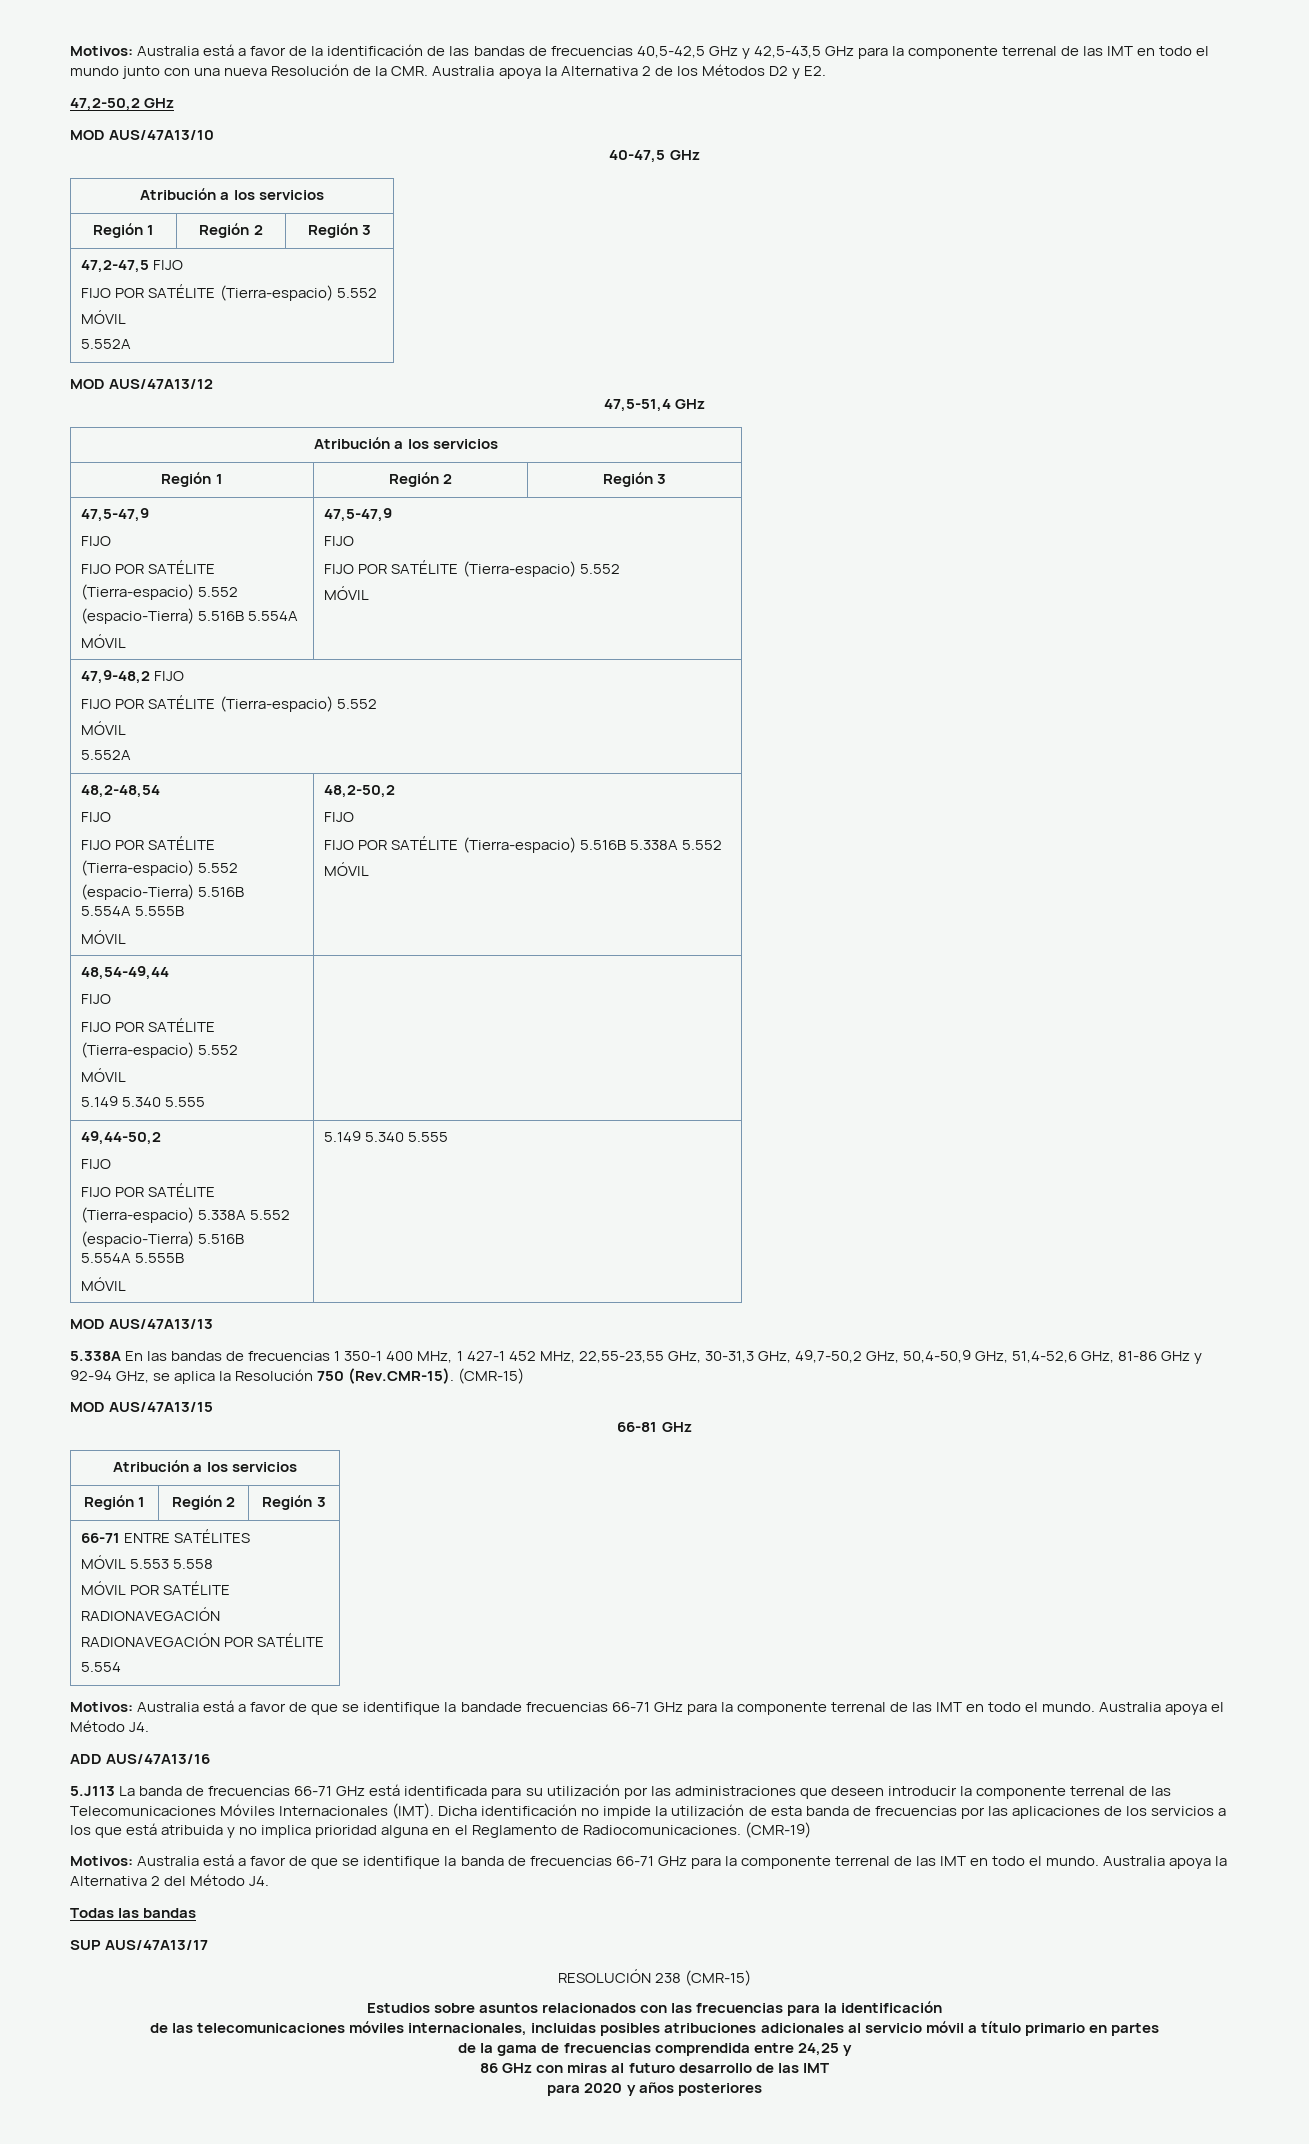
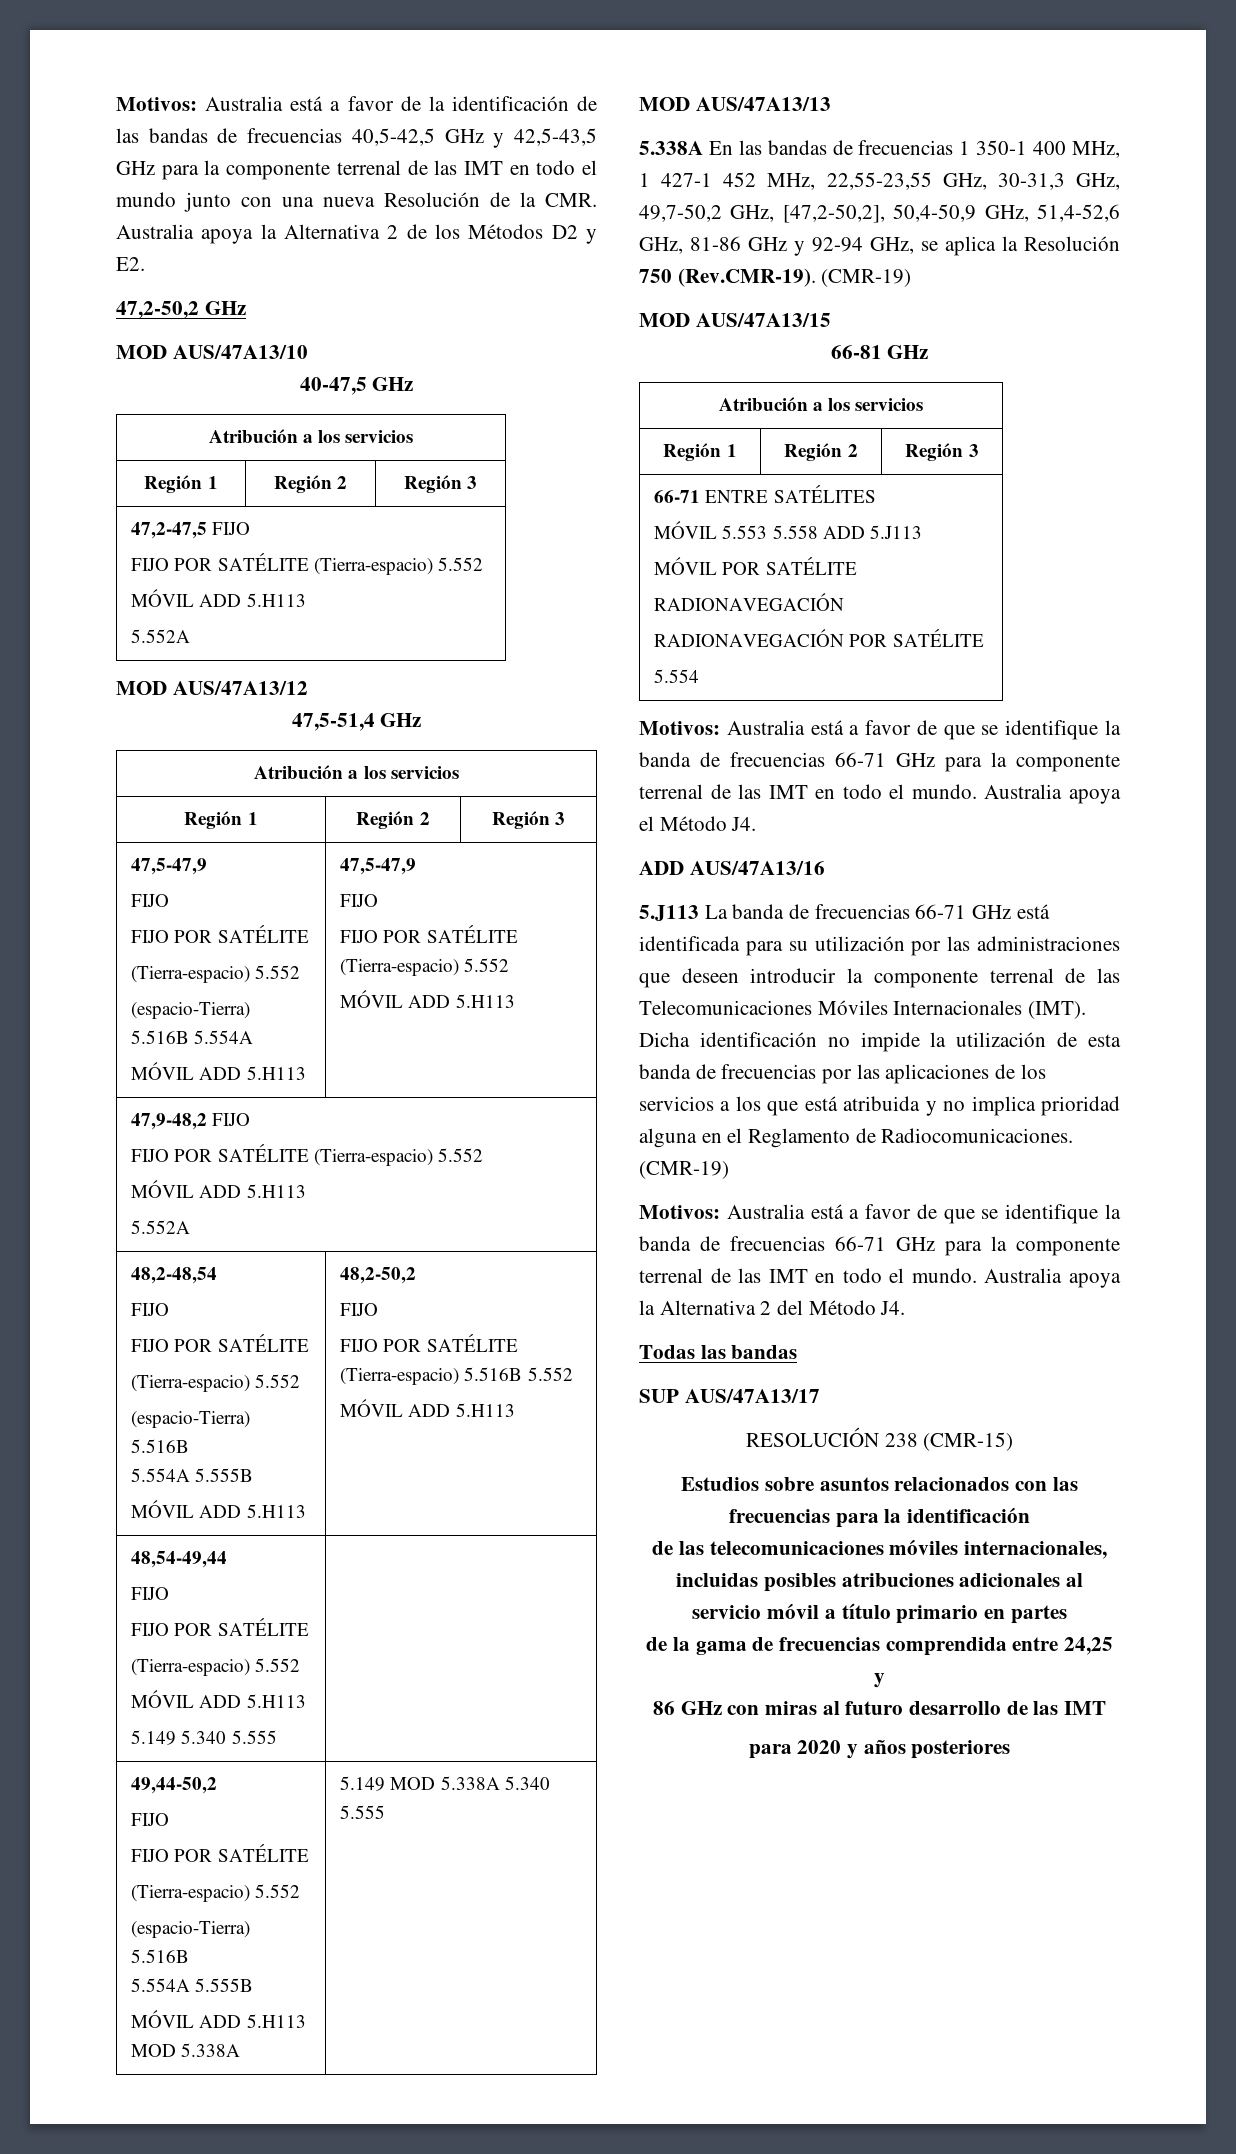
(127, 317) none -> [199,593,306,607] ADD 5.H113
(127, 641) none -> [199,1066,306,1080] ADD 5.H113
(370, 593) none -> [408,994,515,1008] ADD 5.H113
(127, 728) none -> [199,1184,306,1198] ADD 5.H113
(127, 937) none -> [199,1504,306,1518] ADD 5.H113
[629,840,722,850] [324,862,370,876] 5.338A 5.552 // MÓVIL -> [527,1367,573,1381] [340,1399,515,1417] 5.552 // MÓVIL ADD 5.H113
(127, 1075) none -> [199,1694,306,1708] ADD 5.H113
[198,1210,291,1220] [81,1231,245,1247] [81,1253,185,1263] [81,1277,127,1291] [324,1131,362,1142] 5.338A 5.552 // (espacio-Tierra) 5.516B // 5.554A 5.555B // MÓVIL | 5.149 -> [255,1884,301,1898] [131,1921,251,1938] [131,1949,190,1963] [131,1978,254,1992] [131,2010,306,2028] [131,2043,241,2057] [340,1776,500,1791] 5.552 // (espacio-Tierra) 5.516B // 5.554A 5.555B // MÓVIL ADD 5.H113 MOD 5.338A | 5.149 MOD 5.338A
(899, 1357) none -> [782,204,885,223] [47,2-50,2],
[348,1368,525,1384] (Rev.CMR-15). (CMR-15) -> [677,268,912,287] (Rev.CMR-19). (CMR-19)
(214, 1564) none -> [822,525,922,539] ADD 5.J113
[460,1702,522,1712] bandade -> [639,752,720,767] banda de

